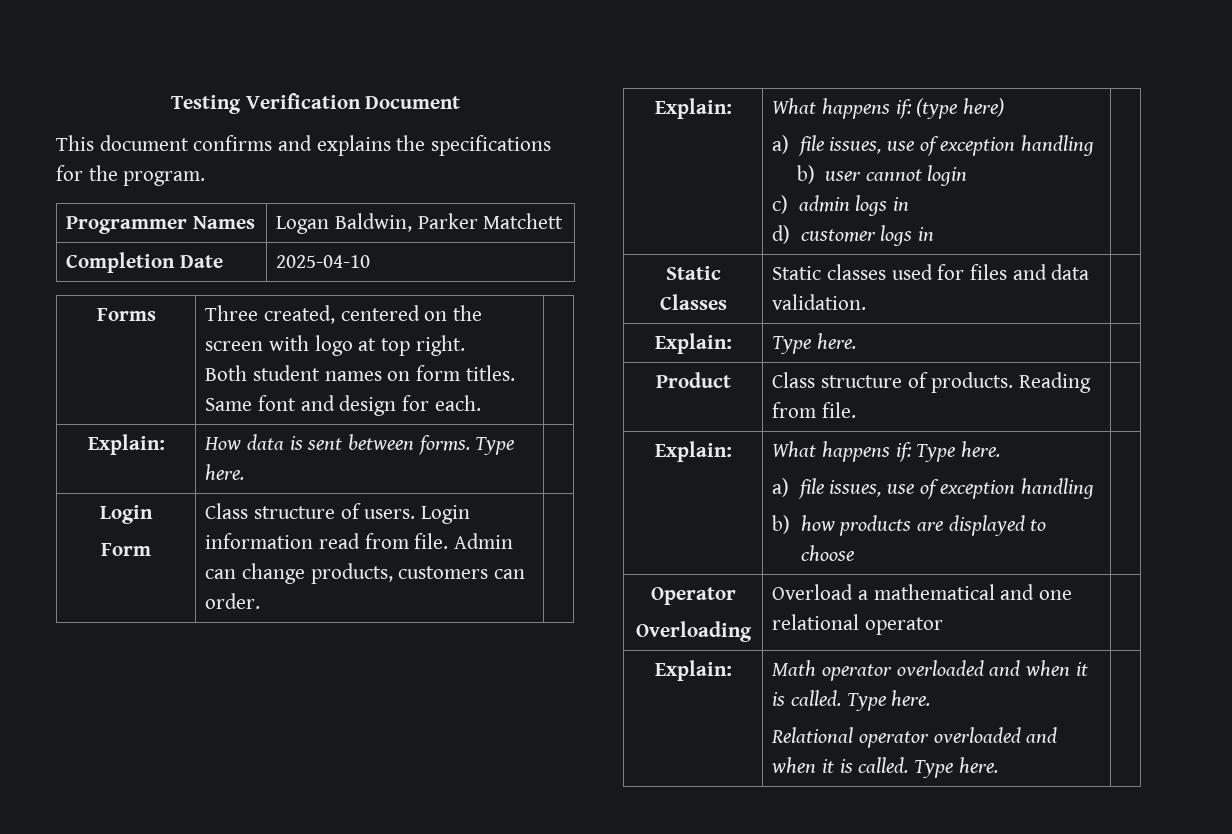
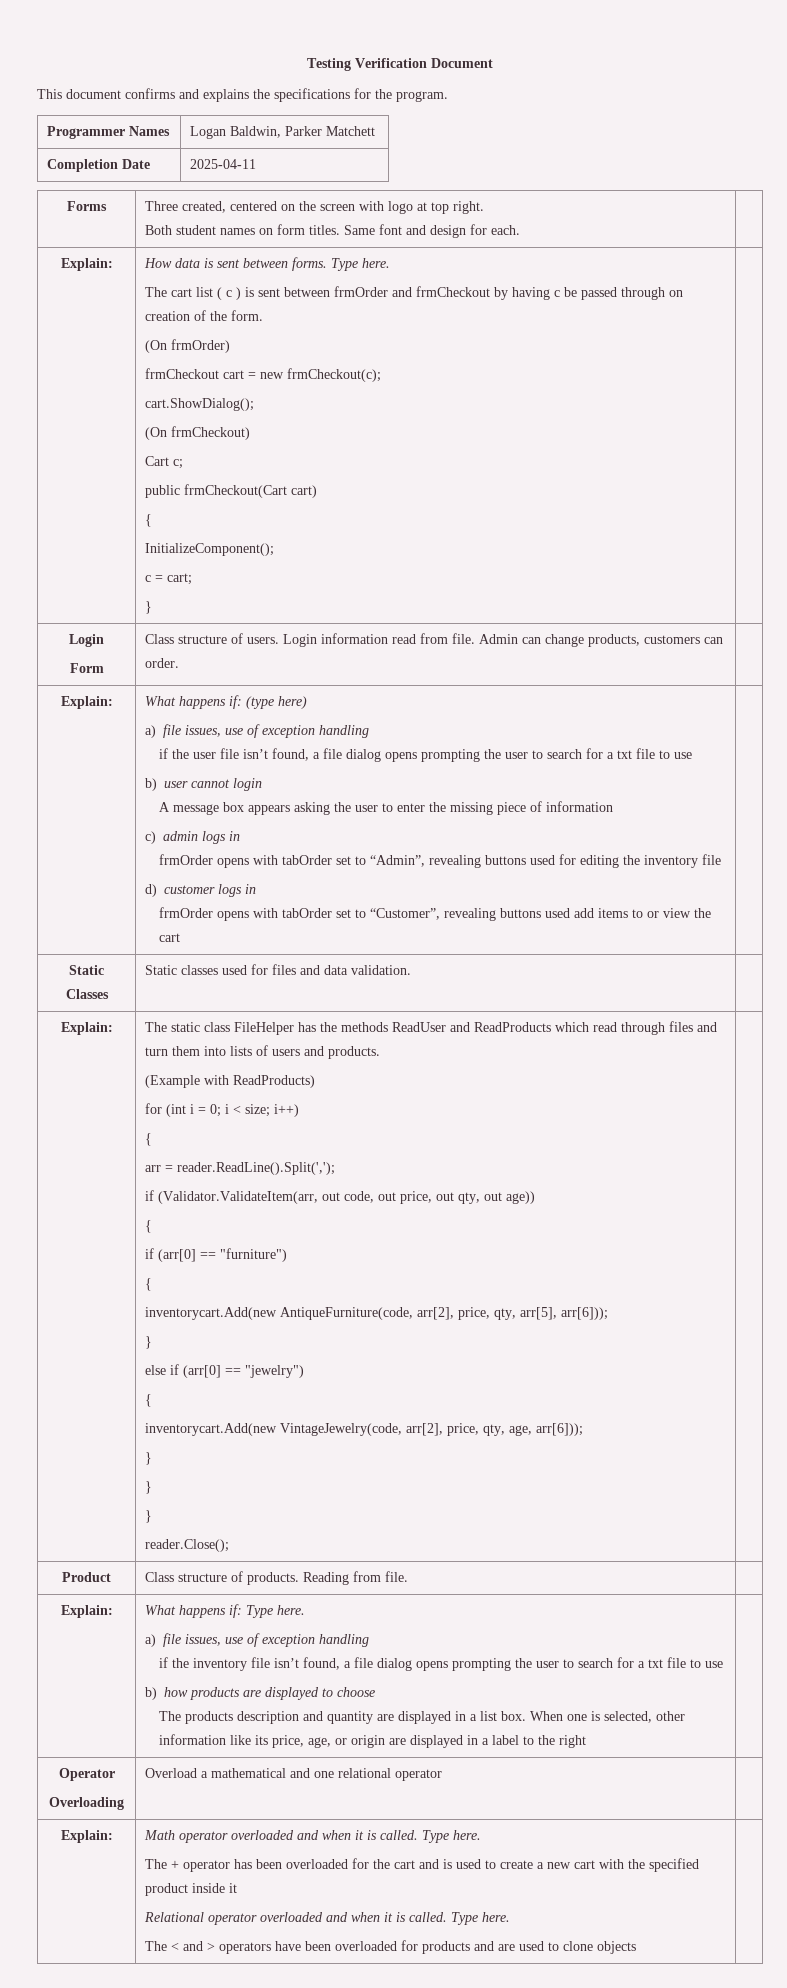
[276,255,371,268] 2025-04-10 -> [189,159,256,169] 2025-04-11
(245, 472) none -> [144,286,683,300] [144,310,263,321] [144,339,230,353] [144,368,381,382] [144,398,254,411] [144,426,250,440] [144,456,183,469] [144,484,317,498] [144,514,152,527] [144,543,274,556] [144,573,192,585] [144,601,152,614] // The cart list ( c ) is sent between frmOrder and frmCheckout by having c be passed through on creation of the form. // (On frmOrder) // frmCheckout cart = new frmCheckout(c); // cart.ShowDialog(); // (On frmCheckout) // Cart c; // public frmCheckout(Cart cart) // { // InitializeComponent(); // c = cart; // }
[796,165,968,186] [772,195,910,216] [772,225,935,246] b) user cannot login // c) admin logs in // d) customer logs in -> [159,748,693,762] [144,778,262,791] [159,801,614,815] [144,831,240,844] [159,854,722,868] [144,884,256,897] [159,907,712,921] [159,933,181,942] if the user file isn’t found, a file dialog opens prompting the user to search for a txt file to use // b) user cannot login // A message box appears asking the user to enter the missing piece of information // c) admin logs in // frmOrder opens with tabOrder set to “Admin”, revealing buttons used for editing the inventory file // d) customer logs in // frmOrder opens with tabOrder set to “Customer”, revealing buttons used add items to or view the cart
[772,333,856,354] Type here. -> [144,1021,717,1035] [144,1045,380,1059] [144,1075,315,1088] [144,1103,299,1117] [144,1133,152,1146] [144,1162,335,1175] [144,1190,535,1204] [144,1220,152,1233] [144,1248,287,1262] [144,1278,152,1291] [144,1307,608,1320] [144,1336,152,1349] [144,1364,304,1378] [144,1394,152,1407] [144,1423,583,1436] [144,1452,152,1465] [144,1481,152,1494] [144,1510,152,1523] [144,1539,229,1552] The static class FileHelper has the methods ReadUser and ReadProducts which read through files and turn them into lists of users and products. // (Example with ReadProducts) // for (int i = 0; i < size; i++) // { // arr = reader.ReadLine().Split(','); // if (Validator.ValidateItem(arr, out code, out price, out qty, out age)) // { // if (arr[0] == "furniture") // { // inventorycart.Add(new AntiqueFurniture(code, arr[2], price, qty, arr[5], arr[6])); // } // else if (arr[0] == "jewelry") // { // inventorycart.Add(new VintageJewelry(code, arr[2], price, qty, age, arr[6])); // } // } // } // reader.Close();
(1095, 488) none -> [159,1657,724,1671] // if the inventory file isn’t found, a file dialog opens prompting the user to search for a txt file to use
(854, 553) none -> [159,1711,686,1724] [159,1734,587,1748] // The products description and quantity are displayed in a list box. When one is selected, other information like its price, age, or origin are displayed in a label to the right
(931, 698) none -> [144,1858,699,1872] [144,1883,237,1896] // The + operator has been overloaded for the cart and is used to create a new cart with the specified product inside it
(998, 765) none -> [144,1940,636,1954] // The < and > operators have been overloaded for products and are used to clone objects

